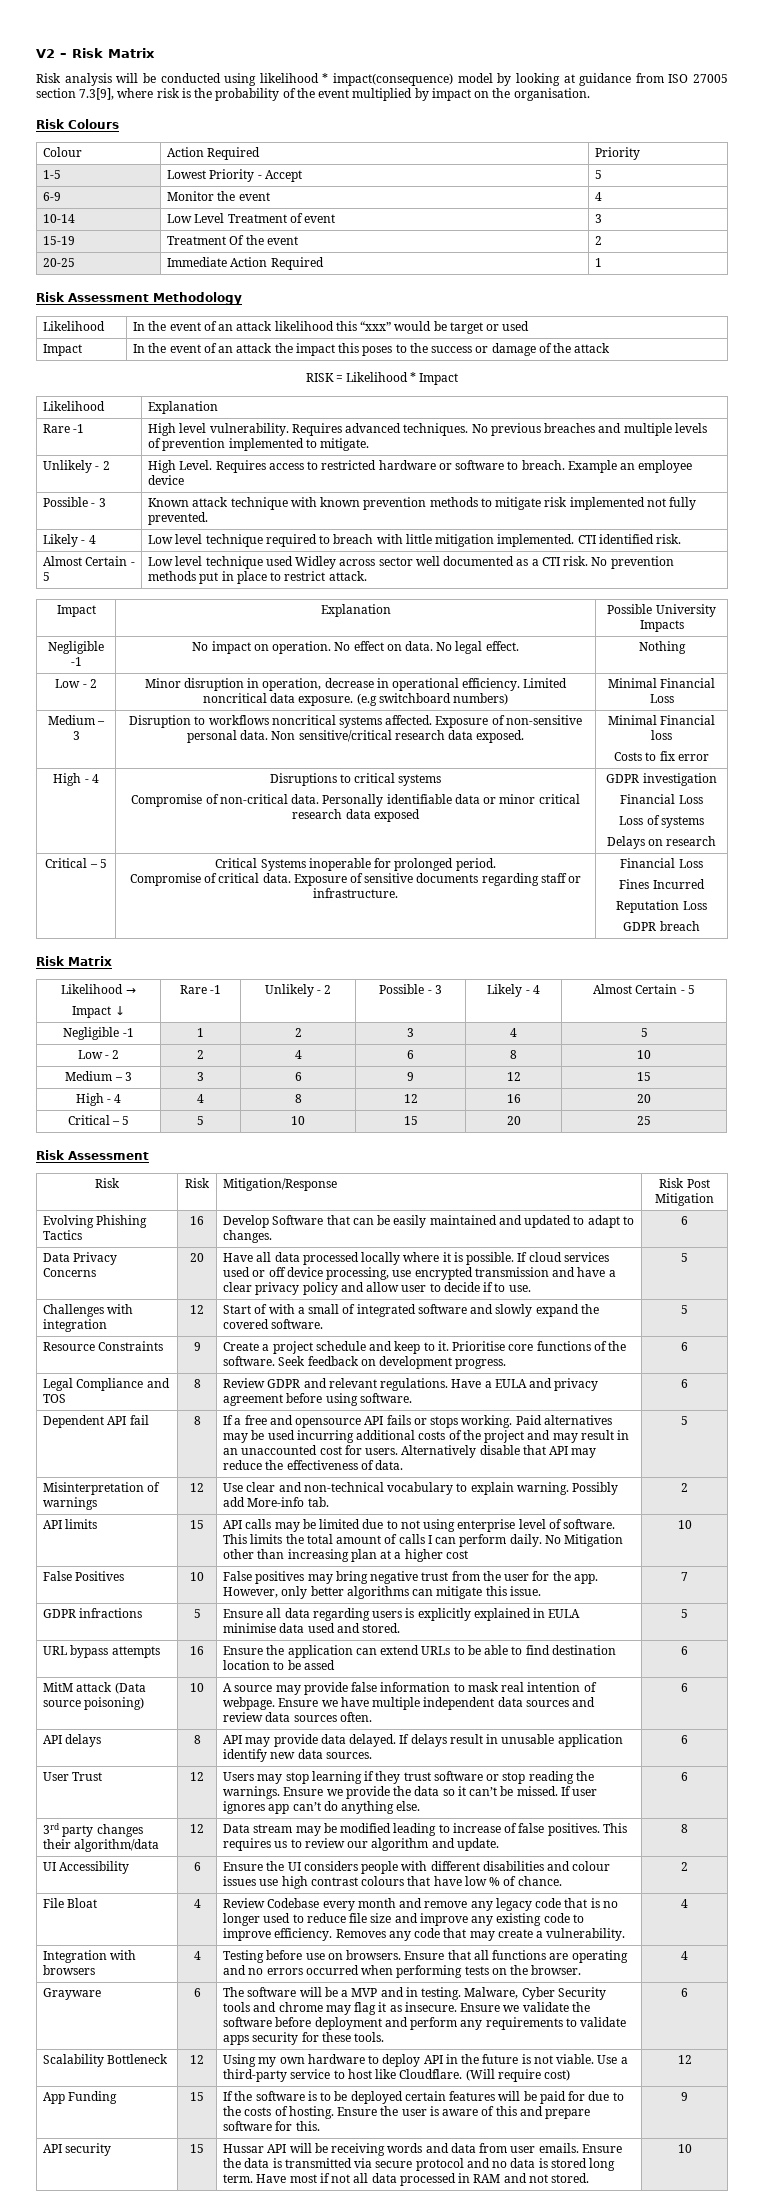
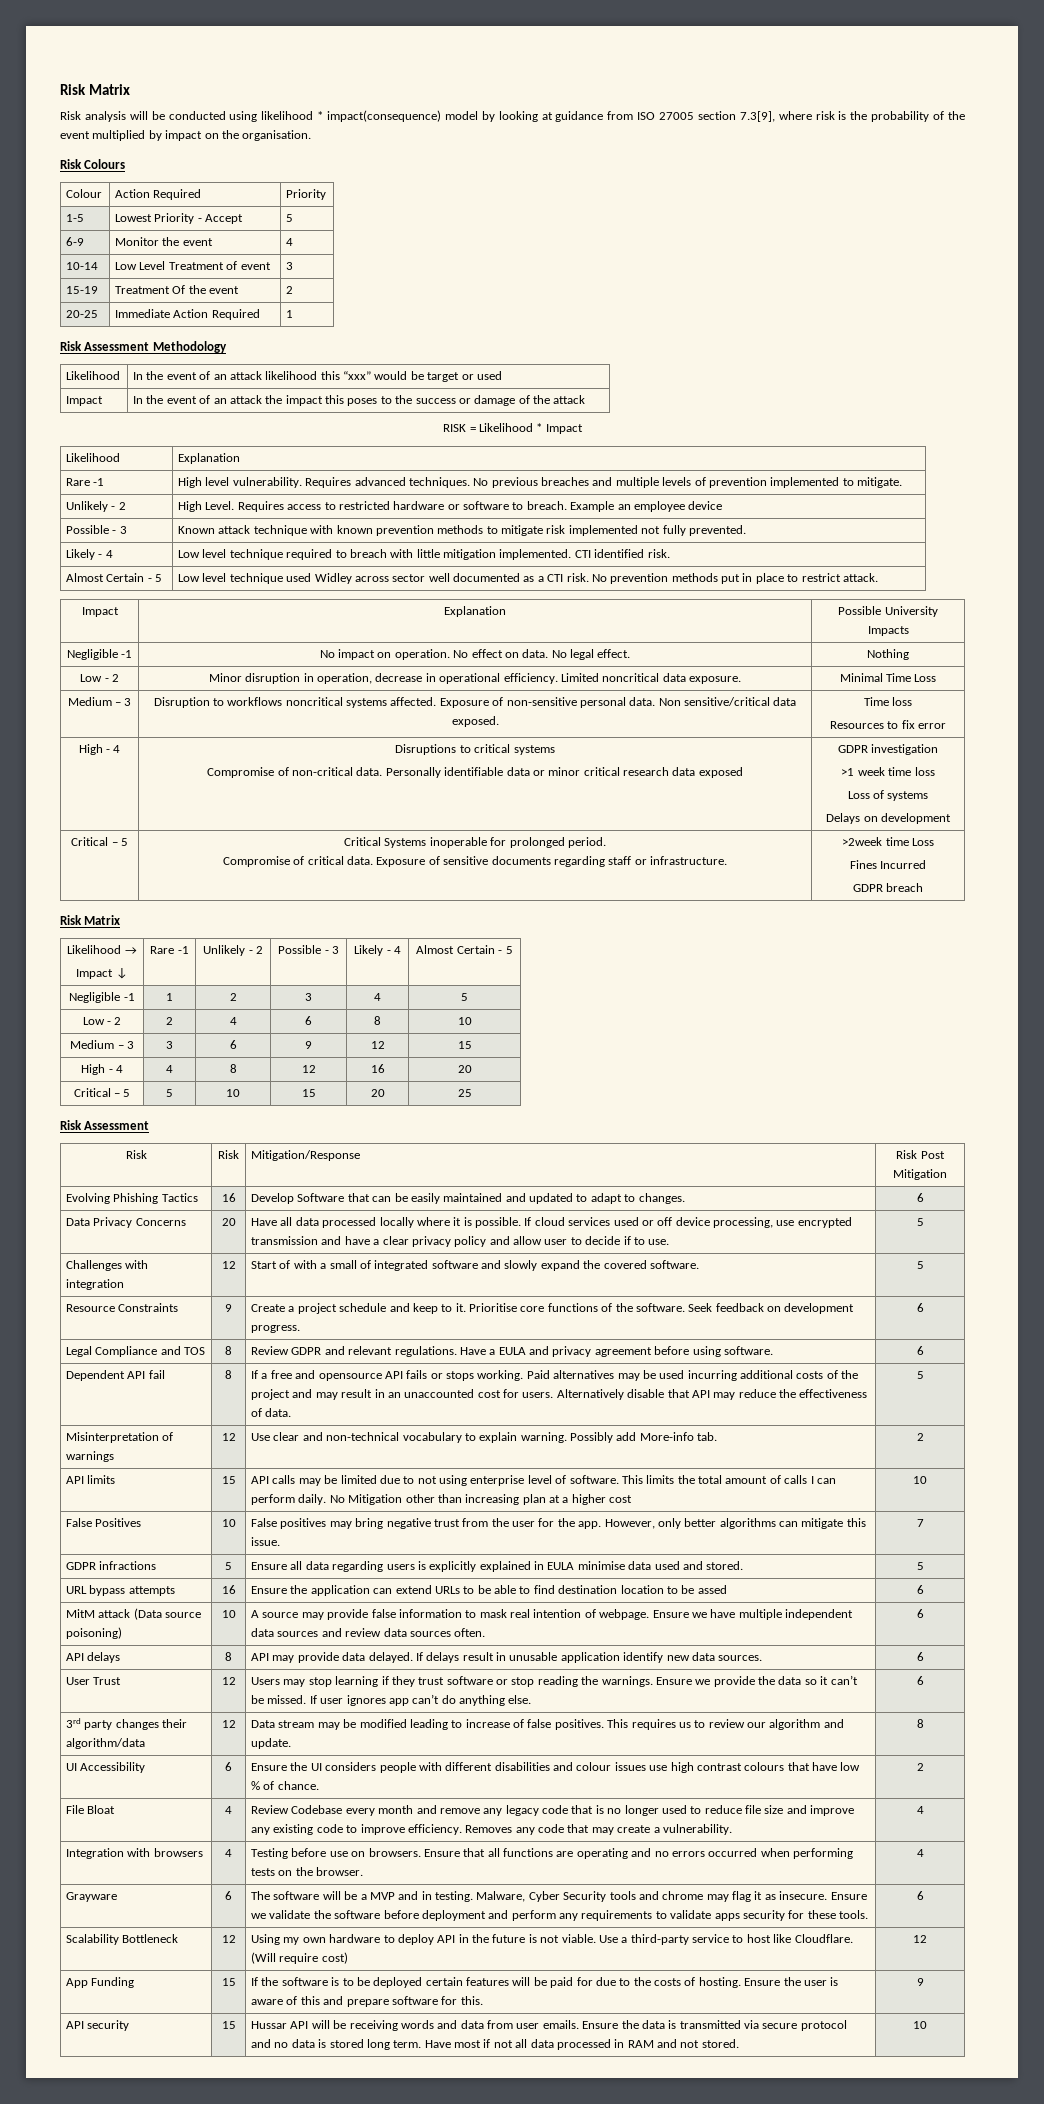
[36,49,67,58] V2 – -> (60, 89) none
[356,693,509,706] [607,678,716,688] (e.g switchboard numbers) | Minimal Financial -> [839,673,912,682] | Minimal Time
[394,730,445,740] research -> (771, 701) none
[607,715,716,725] [651,730,672,740] [614,752,643,761] Minimal Financial loss // Costs -> [863,697,913,706] [829,721,884,729] Time loss // Resources
[620,794,703,804] Financial Loss -> [841,767,935,776] >1 week time loss
[666,836,717,846] research -> [880,813,951,824] development
[620,858,676,868] Financial -> [842,837,909,846] >2week time
[616,900,707,913] // Reputation Loss -> (927, 864) none

